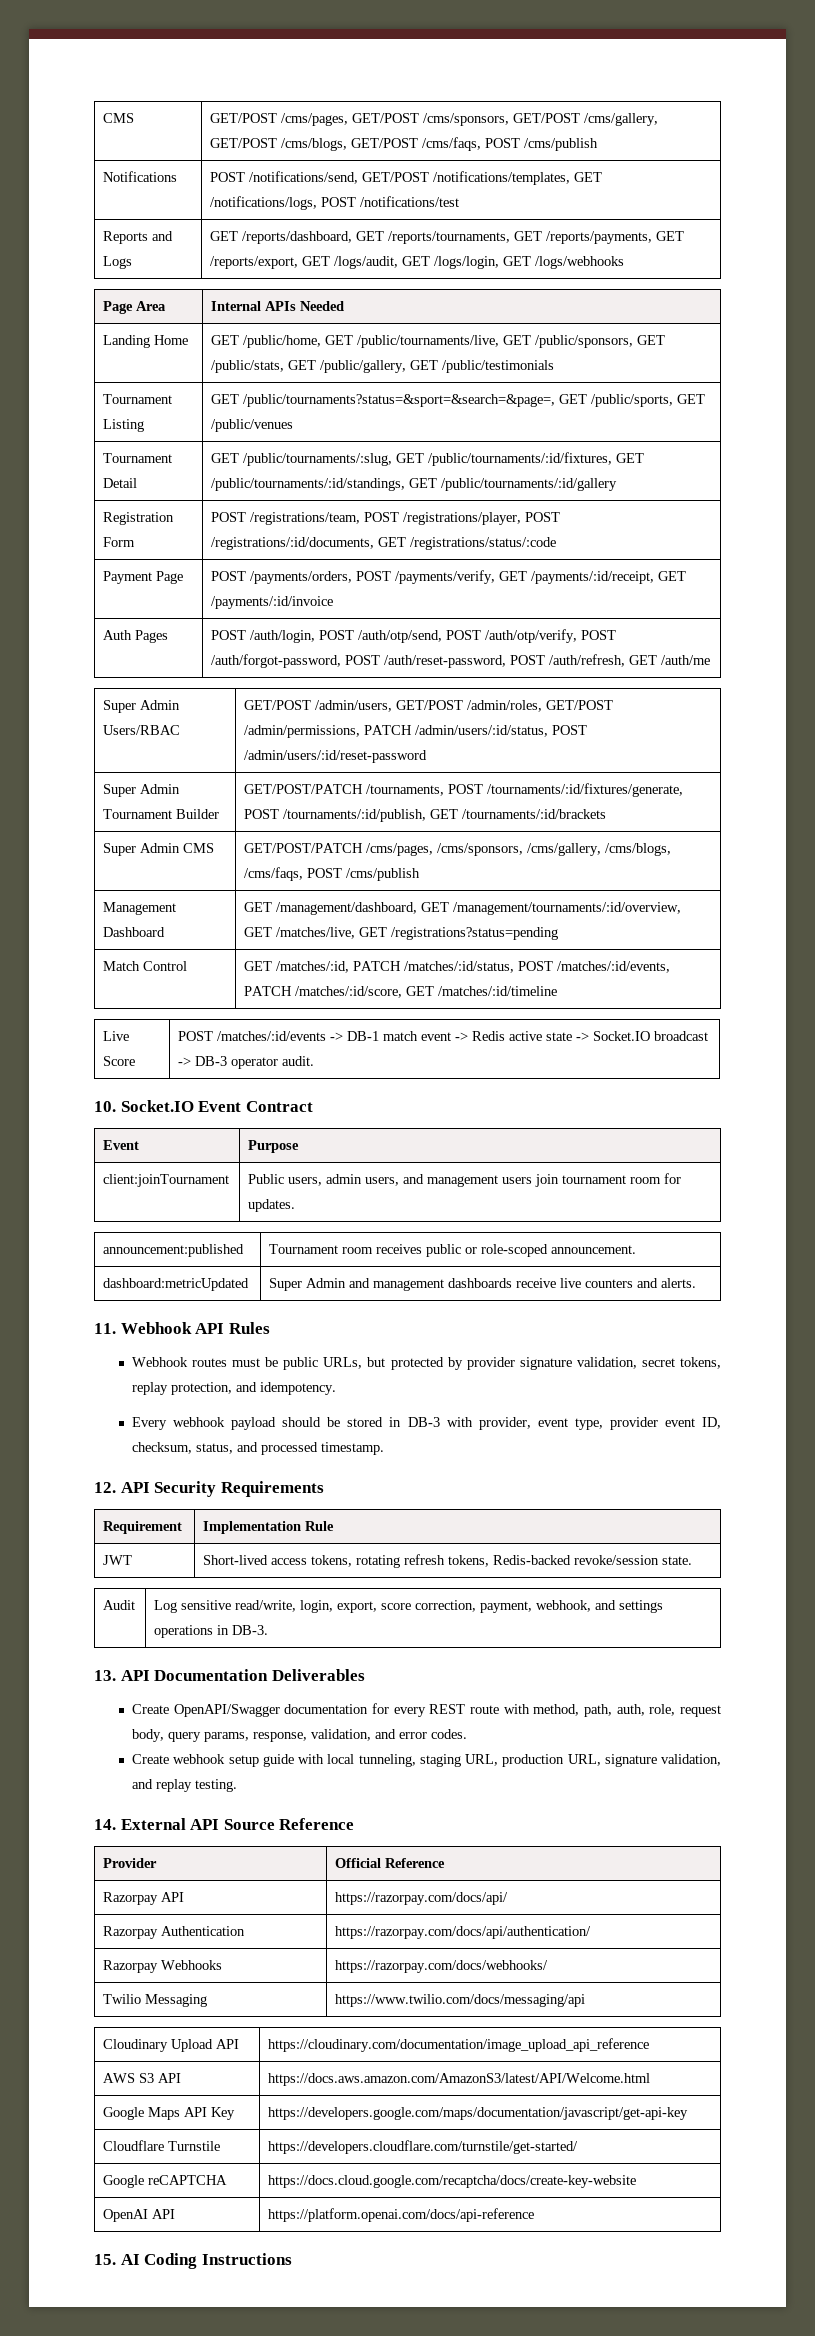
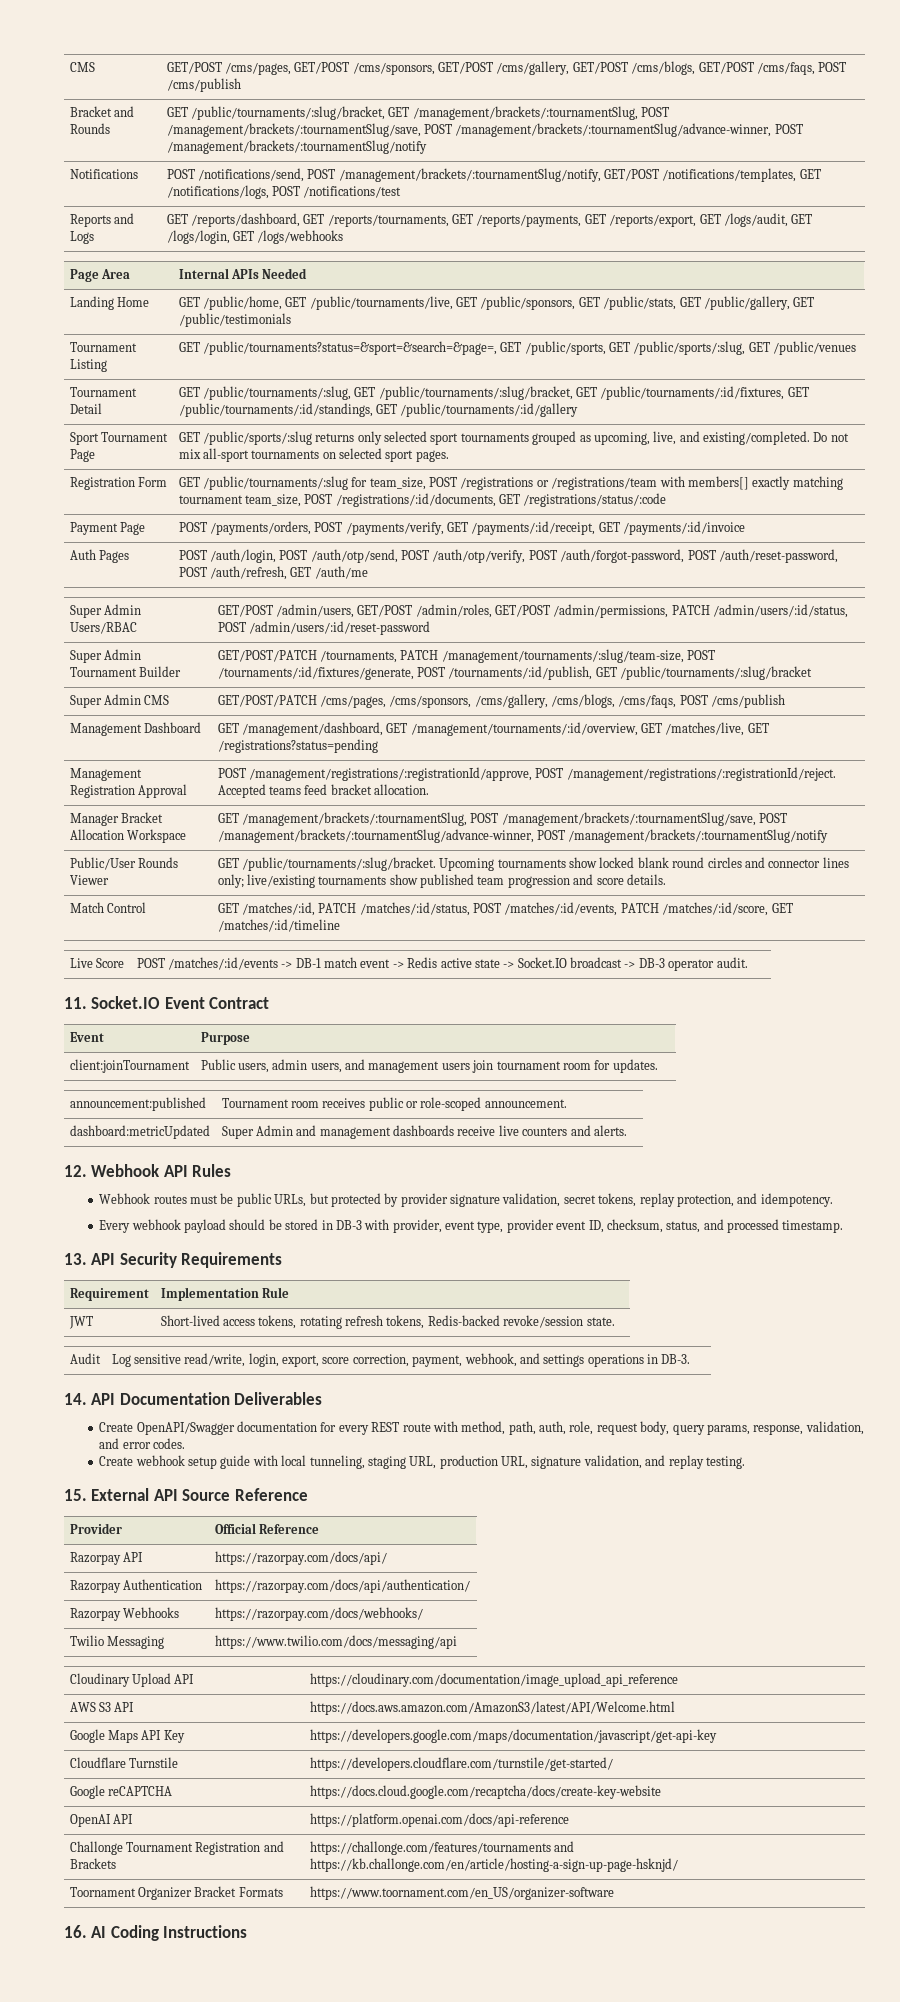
(599, 144) none -> [69,106,134,117] [69,123,110,134] [166,106,670,120] [166,123,803,137] [166,140,427,154] // Bracket and Rounds | GET /public/tournaments/:slug/bracket, GET /management/brackets/:tournamentSlug, POST /management/brackets/:tournamentSlug/save, POST /management/brackets/:tournamentSlug/advance-winner, POST /management/brackets/:tournamentSlug/notify
(359, 177) none -> [307,168,601,182] POST /management/brackets/:tournamentSlug/notify,
(706, 399) none -> [633,341,770,355] /public/sports/:slug, GET
(425, 458) none -> [378,386,598,400] /public/tournaments/:slug/bracket, GET
[103,512,175,525] [103,537,136,547] [211,512,522,525] Registration Form | POST /registrations/team, POST /registrations/player, -> [69,432,168,445] [69,449,95,462] [178,431,849,445] [178,448,449,462] [69,477,167,490] [178,476,843,490] [178,494,301,507] Sport Tournament Page | GET /public/sports/:slug returns only selected sport tournaments grouped as upcoming, live, and existing/completed. Do not mix all-sport tournaments on selected sport pages. // Registration Form | GET /public/tournaments/:slug for team_size, POST /registrations or /registrations/team with members[] exactly matching tournament team_size,
(445, 790) none -> [400,649,684,663] PATCH /management/tournaments/:slug/team-size,
[462,809,607,819] /tournaments/:id/brackets -> [620,666,813,680] /public/tournaments/:slug/bracket
(559, 933) none -> [69,768,142,781] [69,784,187,798] [217,767,836,781] [217,784,430,798] [69,812,163,826] [69,829,186,843] [217,812,788,826] [217,829,829,843] [69,857,178,870] [69,875,109,885] [217,857,849,871] [217,874,666,888] // Management Registration Approval | POST /management/registrations/:registrationId/approve, POST /management/registrations/:registrationId/reject. Accepted teams feed bracket allocation. // Manager Bracket Allocation Workspace | GET /management/brackets/:tournamentSlug, POST /management/brackets/:tournamentSlug/save, POST /management/brackets/:tournamentSlug/advance-winner, POST /management/brackets/:tournamentSlug/notify // Public/User Rounds Viewer | GET /public/tournaments/:slug/bracket. Upcoming tournaments show locked blank round circles and connector lines only; live/existing tournaments show published team progression and score details.
[94,1101,116,1112] 10. -> [64,997,87,1009] 11.
[94,1323,116,1334] 11. -> [64,1165,87,1177] 12.
[94,1482,116,1493] 12. -> [64,1253,87,1265] 13.
[94,1670,116,1681] 13. -> [64,1393,87,1405] 14.
[94,1819,116,1830] 14. -> [64,1489,87,1501] 15.
[94,2254,116,2265] // 15. -> [69,1841,284,1855] [69,1858,116,1869] [309,1841,574,1855] [309,1858,678,1872] [69,1886,283,1900] [309,1886,614,1900] [64,1925,87,1938] // Challonge Tournament Registration and Brackets | https://challonge.com/features/tournaments and https://kb.challonge.com/en/article/hosting-a-sign-up-page-hsknjd/ // Toornament Organizer Bracket Formats | https://www.toornament.com/en_US/organizer-software // 16.

